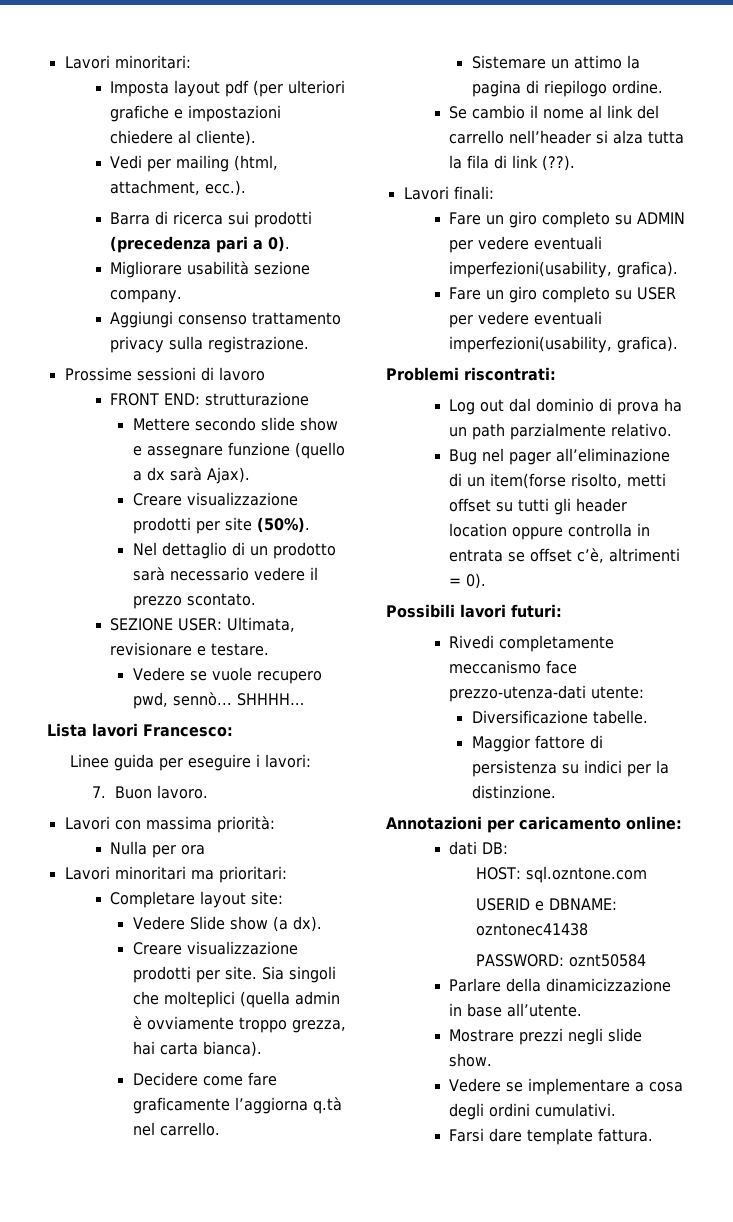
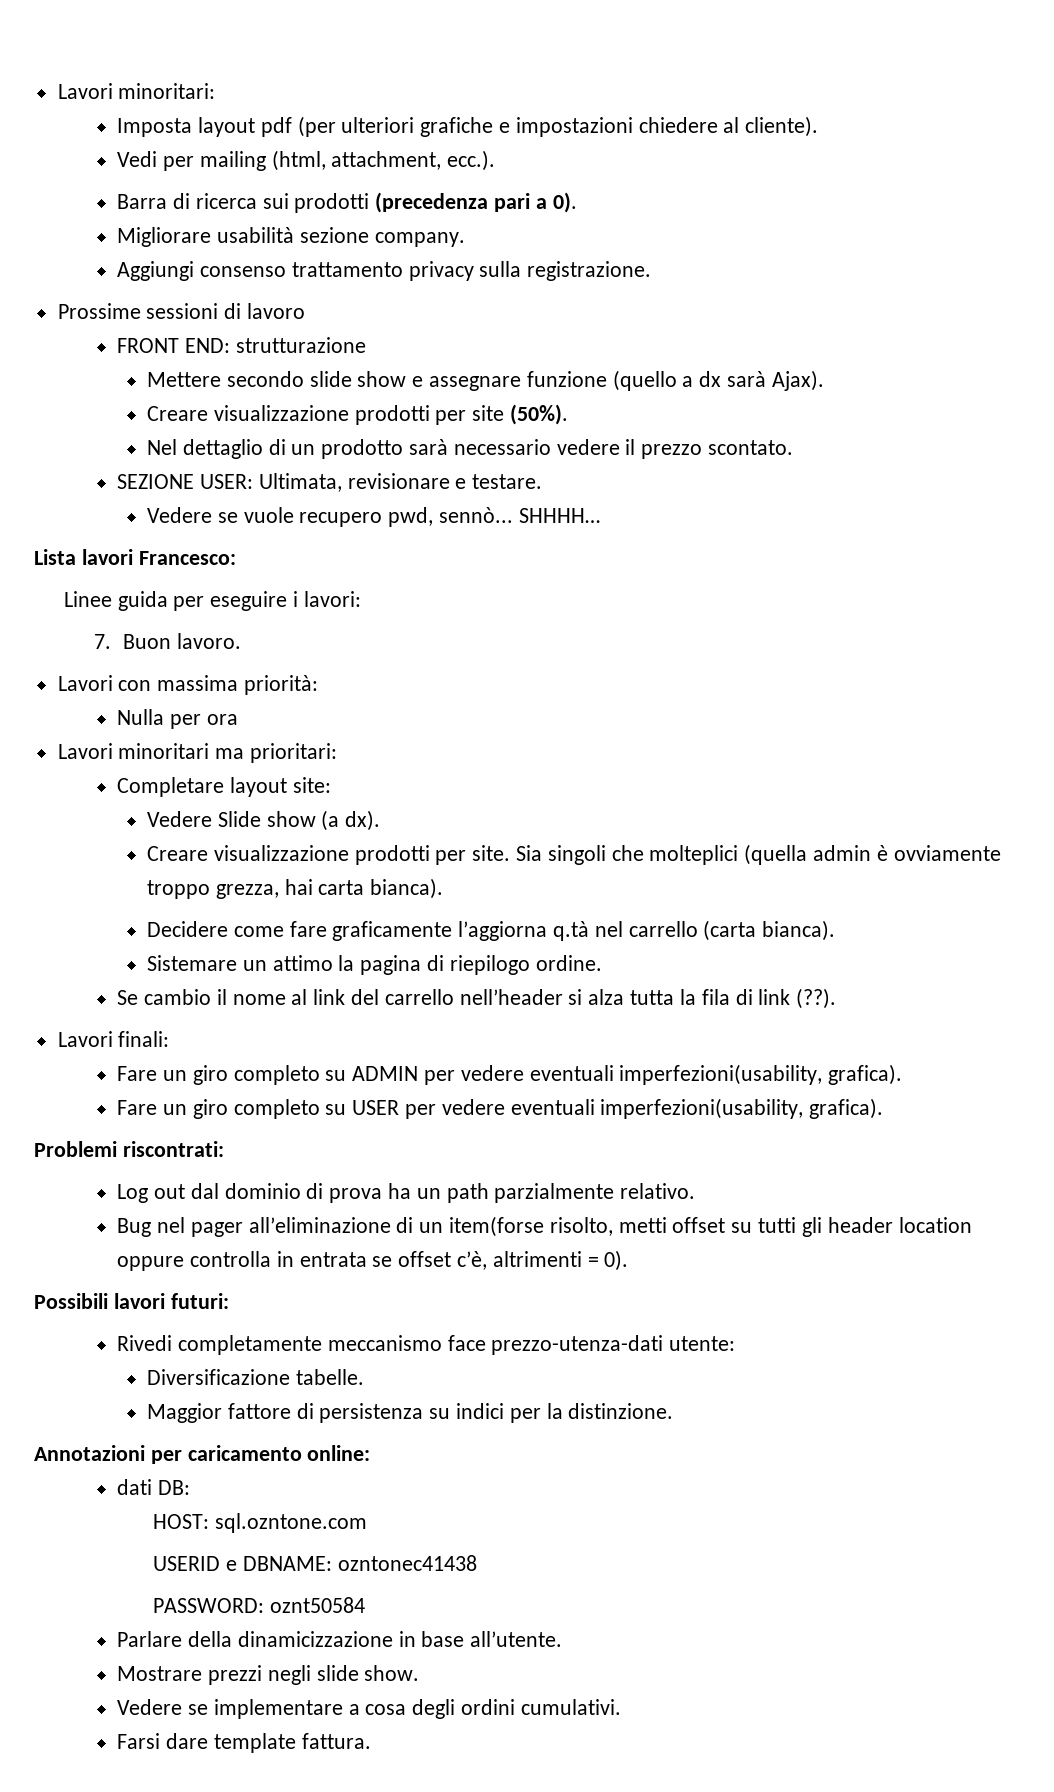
[159,1122,220,1136] carrello. -> [628,920,836,941] carrello (carta bianca).

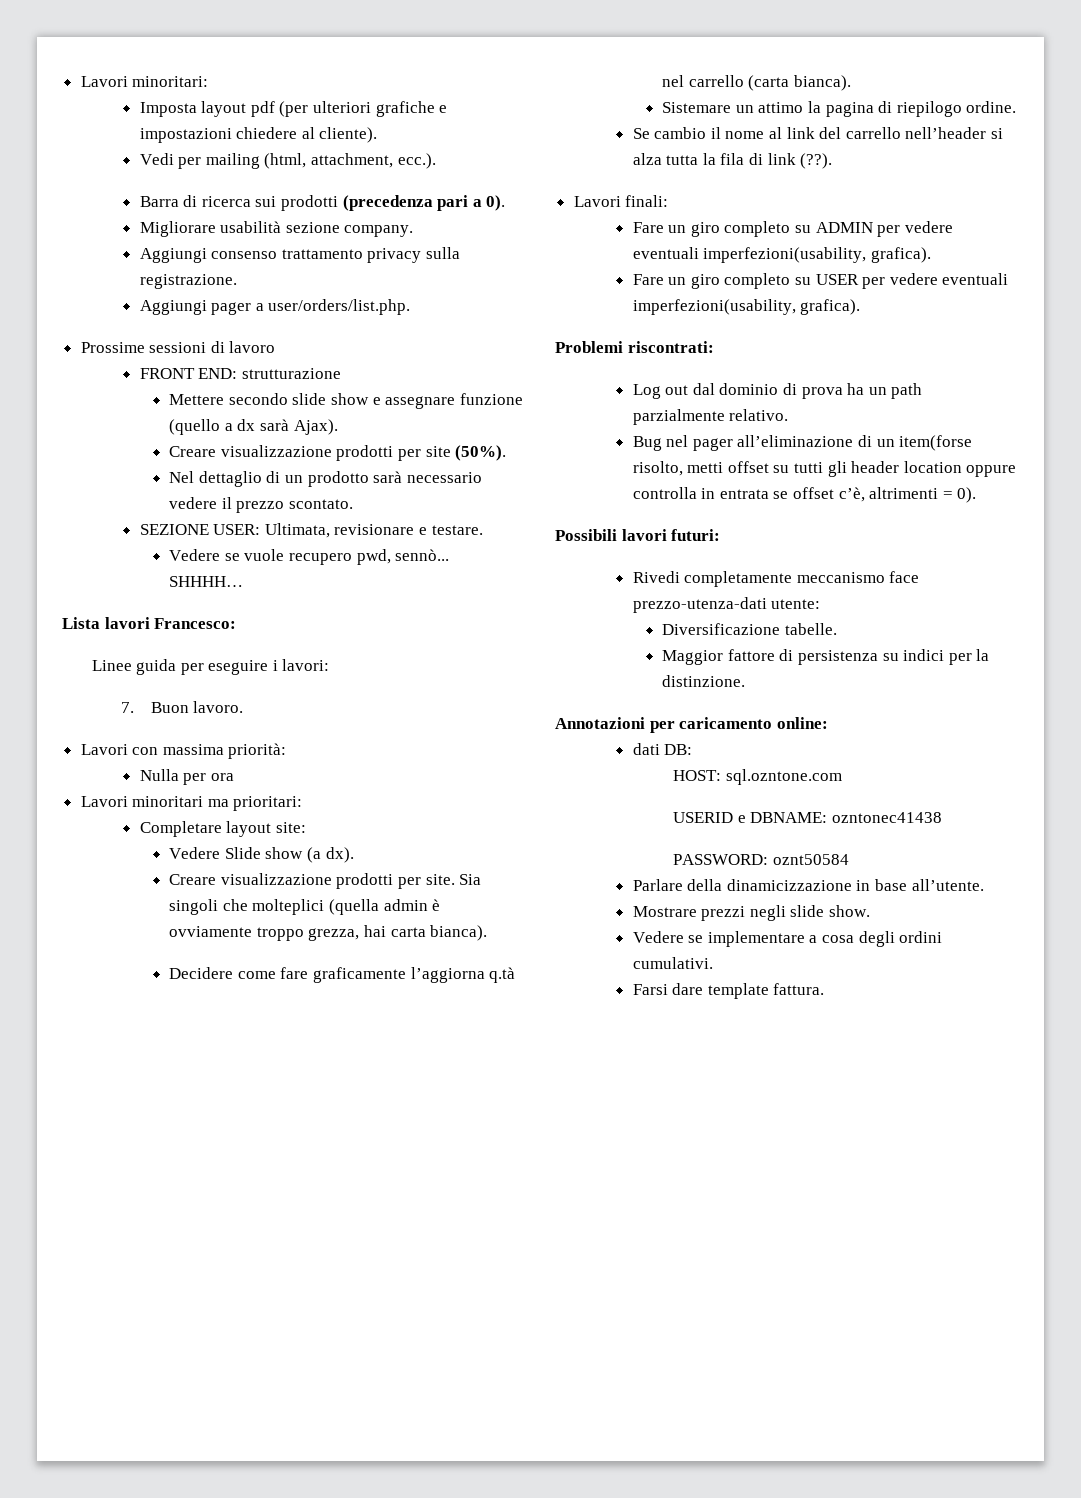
(652, 271) none -> [139,299,411,315] // Aggiungi pager a user/orders/list.php.

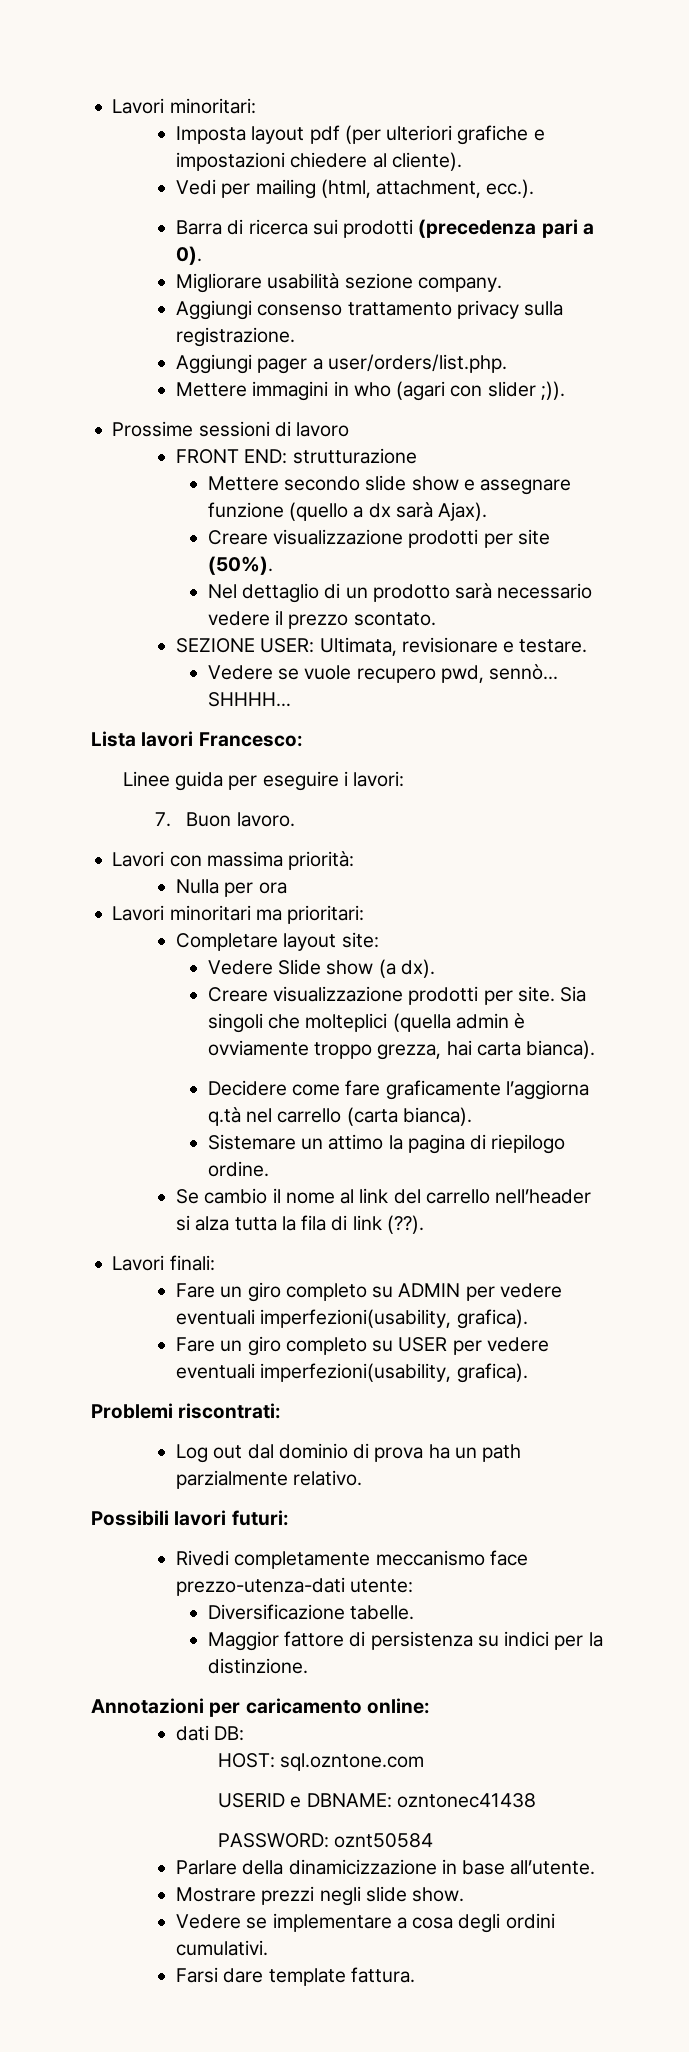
(411, 307) none -> [176,381,565,401] // Mettere immagini in who (agari con slider ;)).
[632,435,973,451] [632,461,1017,477] [632,487,977,503] // Bug nel pager all’eliminazione di un item(forse risolto, metti offset su tutti gli header location oppure controlla in entrata se offset c’è, altrimenti = 0). -> (363, 1478) none

